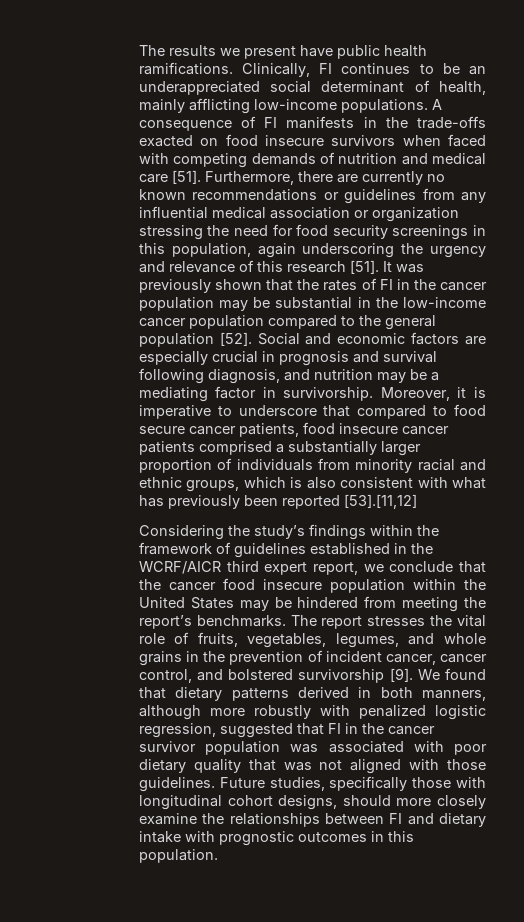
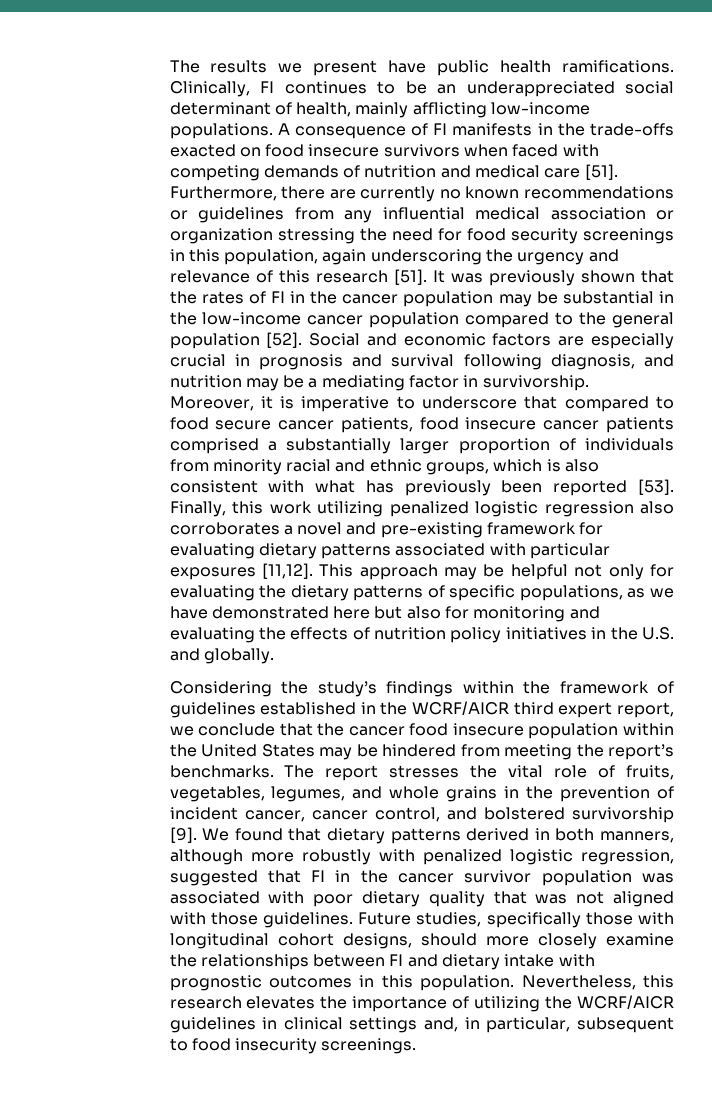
[343,494,417,509] [53].[11,12] -> [637,479,674,495] [169,501,674,517] [169,522,604,538] [169,543,611,559] [169,563,674,580] [169,585,675,601] [169,606,600,622] [169,627,674,643] [169,648,274,664] [53]. Finally, this work utilizing penalized logistic regression also corroborates a novel and pre-existing framework for evaluating dietary patterns associated with particular exposures [11,12]. This approach may be helpful not only for evaluating the dietary patterns of specific populations, as we have demonstrated here but also for monitoring and evaluating the effects of nutrition policy initiatives in the U.S. and globally.
(218, 856) none -> [521,975,675,990] [169,995,674,1012] [169,1017,674,1033] [169,1038,417,1054] Nevertheless, this research elevates the importance of utilizing the WCRF/AICR guidelines in clinical settings and, in particular, subsequent to food insecurity screenings.

